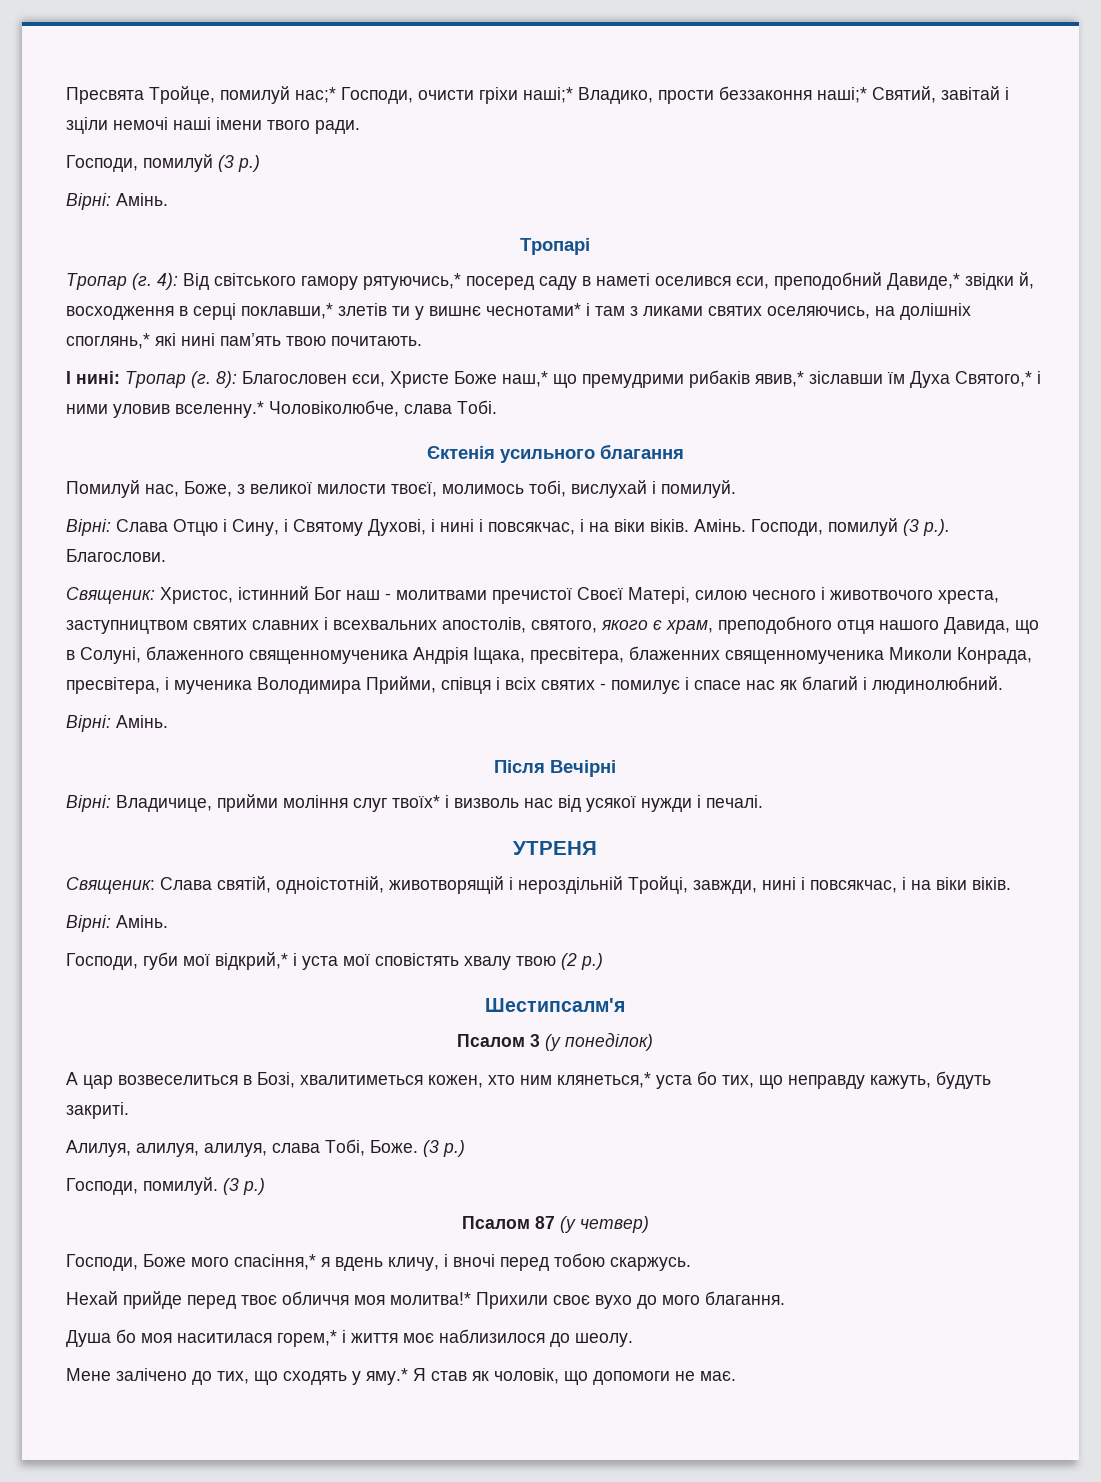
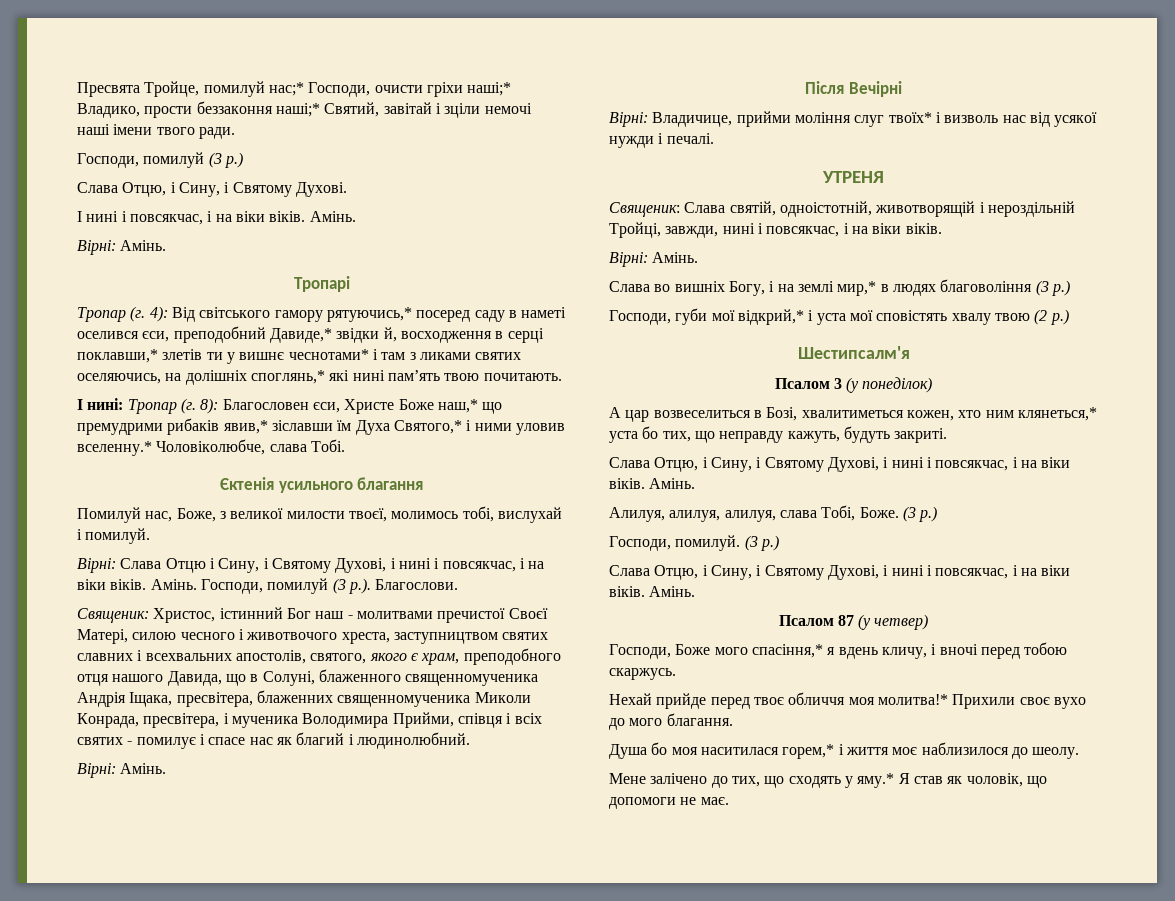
(260, 163) none -> [77,182,347,197] [77,211,356,225] // Слава Отцю, і Сину, і Святому Духові. // І нині і повсякчас, і на віки віків. Амінь.
(168, 921) none -> [609,279,1070,296] // Слава во вишніх Богу, і на землі мир,* в людях благовоління (3 р.)
(129, 1110) none -> [609,457,1071,472] [609,478,696,489] // Слава Отцю, і Сину, і Святому Духові, і нині і повсякчас, і на віки віків. Амінь.
(265, 1186) none -> [609,565,1071,580] [609,586,696,597] // Слава Отцю, і Сину, і Святому Духові, і нині і повсякчас, і на віки віків. Амінь.

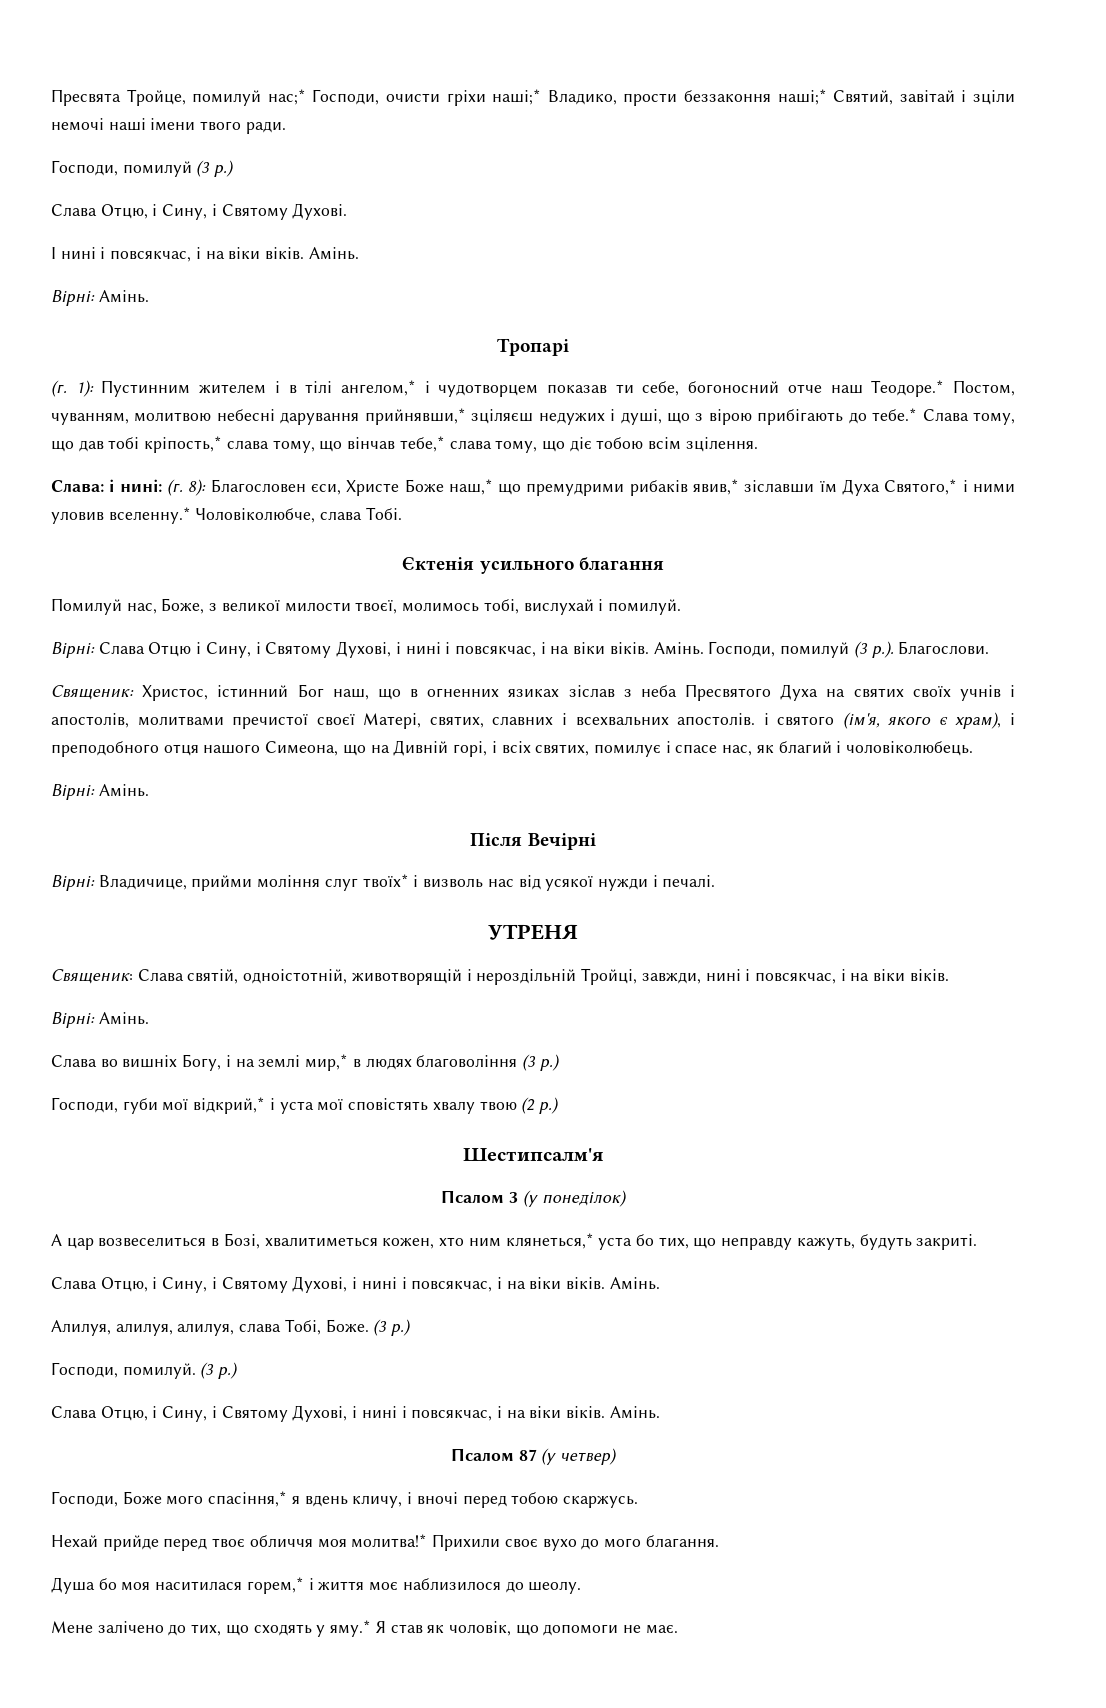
[77,306,567,322] [77,326,544,343] [77,349,522,364] [77,370,562,385] [77,398,177,414] Тропар (г. 4): Від світського гамору рятуючись,* посеред саду в наметі оселився єси, преподобний Давиде,* звідки й, восходження в серці поклавши,* злетів ти у вишнє чеснотами* і там з ликами святих оселяючись, на долішніх споглянь,* які нині пам’ять твою почитають. // І нині: Тропар -> [51,380,1016,397] [51,408,1015,425] [51,436,758,453] [51,479,162,493] (г. 1): Пустинним жителем і в тілі ангелом,* і чудотворцем показав ти себе, богоносний отче наш Теодоре.* Постом, чуванням, молитвою небесні дарування прийнявши,* зціляєш недужих і душі, що з вірою прибігають до тебе.* Слава тому, що дав тобі кріпость,* слава тому, що вінчав тебе,* слава тому, що діє тобою всім зцілення. // Слава: і нині:
[315,608,548,623] [77,629,549,644] [77,648,561,665] [77,669,539,686] [77,690,531,707] [77,712,542,728] [77,737,133,745] наш - молитвами пречистої Своєї Матері, силою чесного і животвочого хреста, заступництвом святих славних і всехвальних апостолів, святого, якого є храм, преподобного отця нашого Давида, що в Солуні, блаженного священномученика Андрія Іщака, пресвітера, блаженних священномученика Миколи Конрада, пресвітера, і мученика Володимира Прийми, співця і всіх святих - -> [332,684,1015,701] [51,712,1015,729] [51,740,590,757] наш, що в огненних язиках зіслав з неба Пресвятого Духа на святих своїх учнів і апостолів, молитвами пречистої своєї Матері, святих, славних і всехвальних апостолів. і святого (ім'я, якого є храм), і преподобного отця нашого Симеона, що на Дивній горі, і всіх святих,
[249,737,273,745] нас -> [722,745,753,756] нас,
[356,732,470,749] людинолюбний. -> [846,741,974,756] чоловіколюбець.

